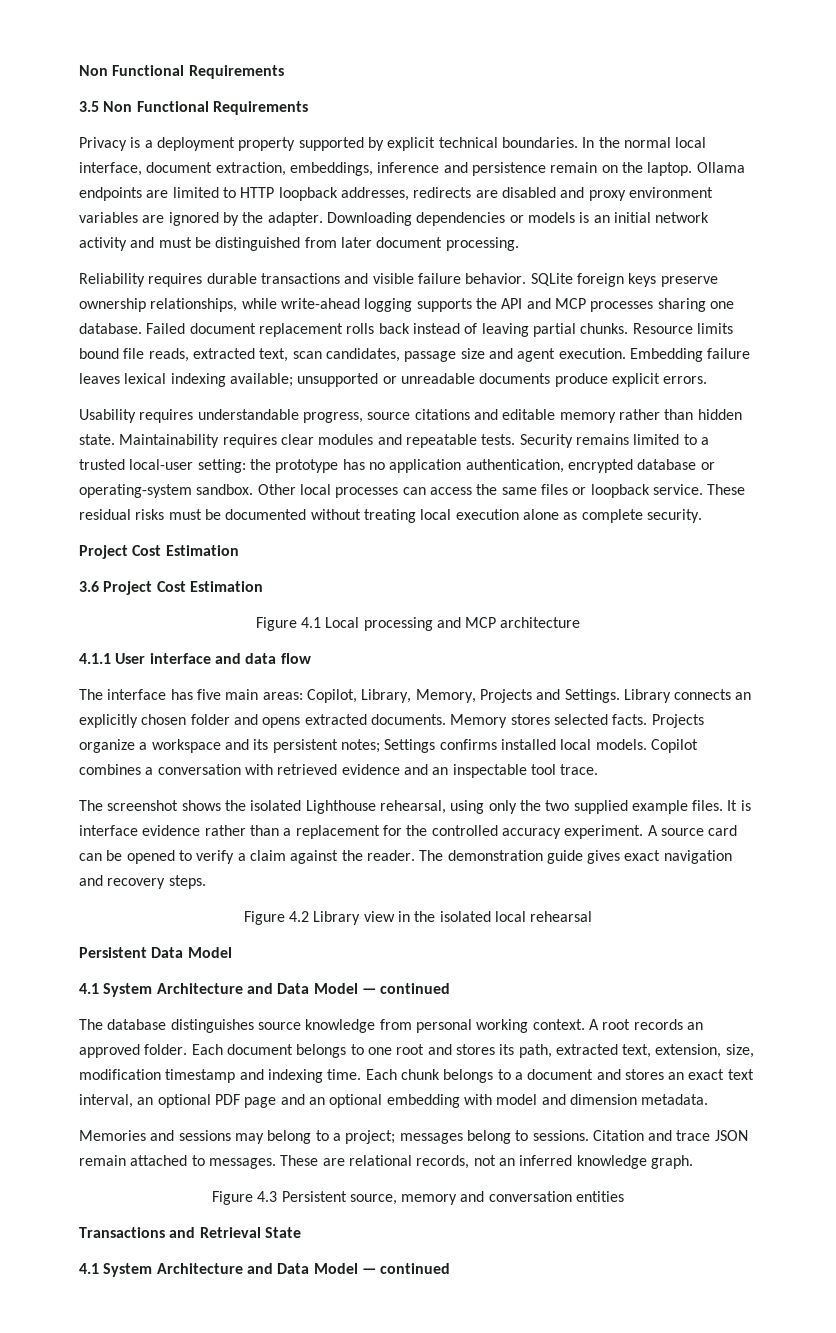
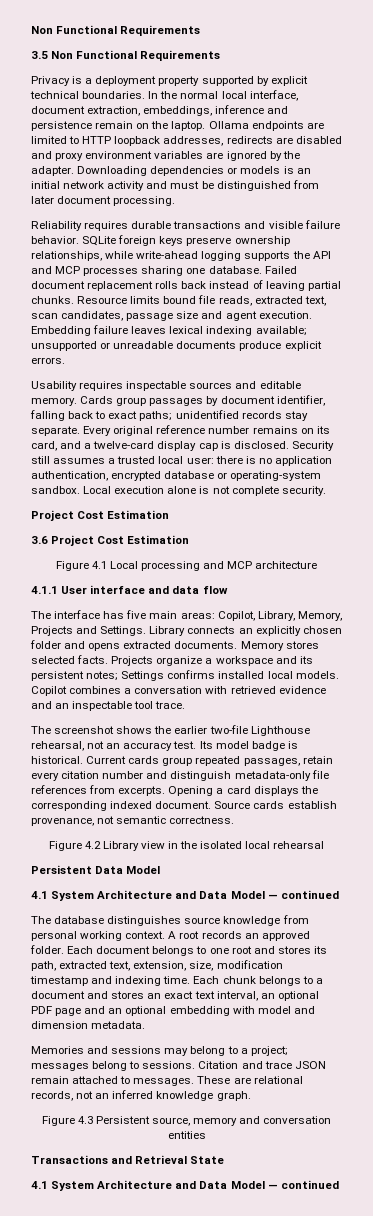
[197,409,742,423] [79,434,709,448] [79,459,365,473] understandable progress, source citations and editable memory rather than hidden state. Maintainability requires clear modules and repeatable tests. Security remains limited to a trusted local-user setting: the prototype has -> [126,381,301,391] [31,395,325,406] [30,410,308,421] [31,425,330,436] [31,441,334,451] [31,456,256,464] inspectable sources and editable memory. Cards group passages by document identifier, falling back to exact paths; unidentified records stay separate. Every original reference number remains on its card, and a twelve-card display cap is disclosed. Security still assumes a trusted local user: there is
[257,484,746,498] [79,509,578,523] Other local processes can access the same files or loopback service. These residual risks must be documented without treating local execution alone as -> [83,486,230,494] Local execution alone is not
[250,800,751,814] [79,825,738,839] [79,850,732,864] [79,875,206,889] isolated Lighthouse rehearsal, using only the two supplied example files. It is interface evidence rather than a replacement for the controlled accuracy experiment. A source card can be opened to verify a claim against the reader. The demonstration guide gives exact navigation and recovery steps. -> [174,725,310,736] [31,741,298,751] [31,756,333,766] [31,770,329,781] [31,785,318,796] [31,801,337,811] [31,816,235,826] earlier two-file Lighthouse rehearsal, not an accuracy test. Its model badge is historical. Current cards group repeated passages, retain every citation number and distinguish metadata-only file references from excerpts. Opening a card displays the corresponding indexed document. Source cards establish provenance, not semantic correctness.

